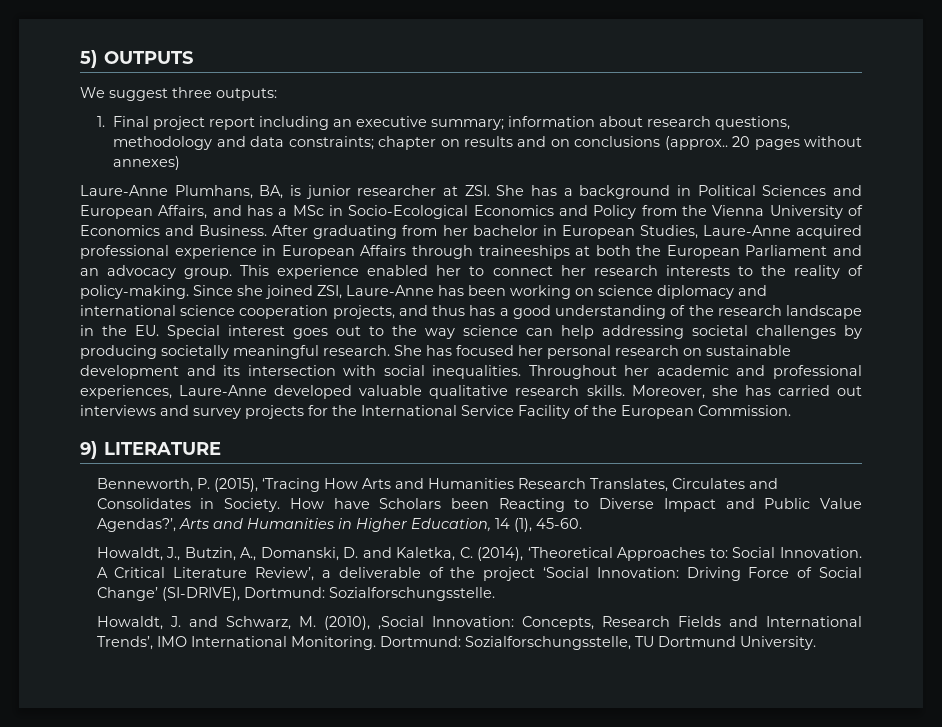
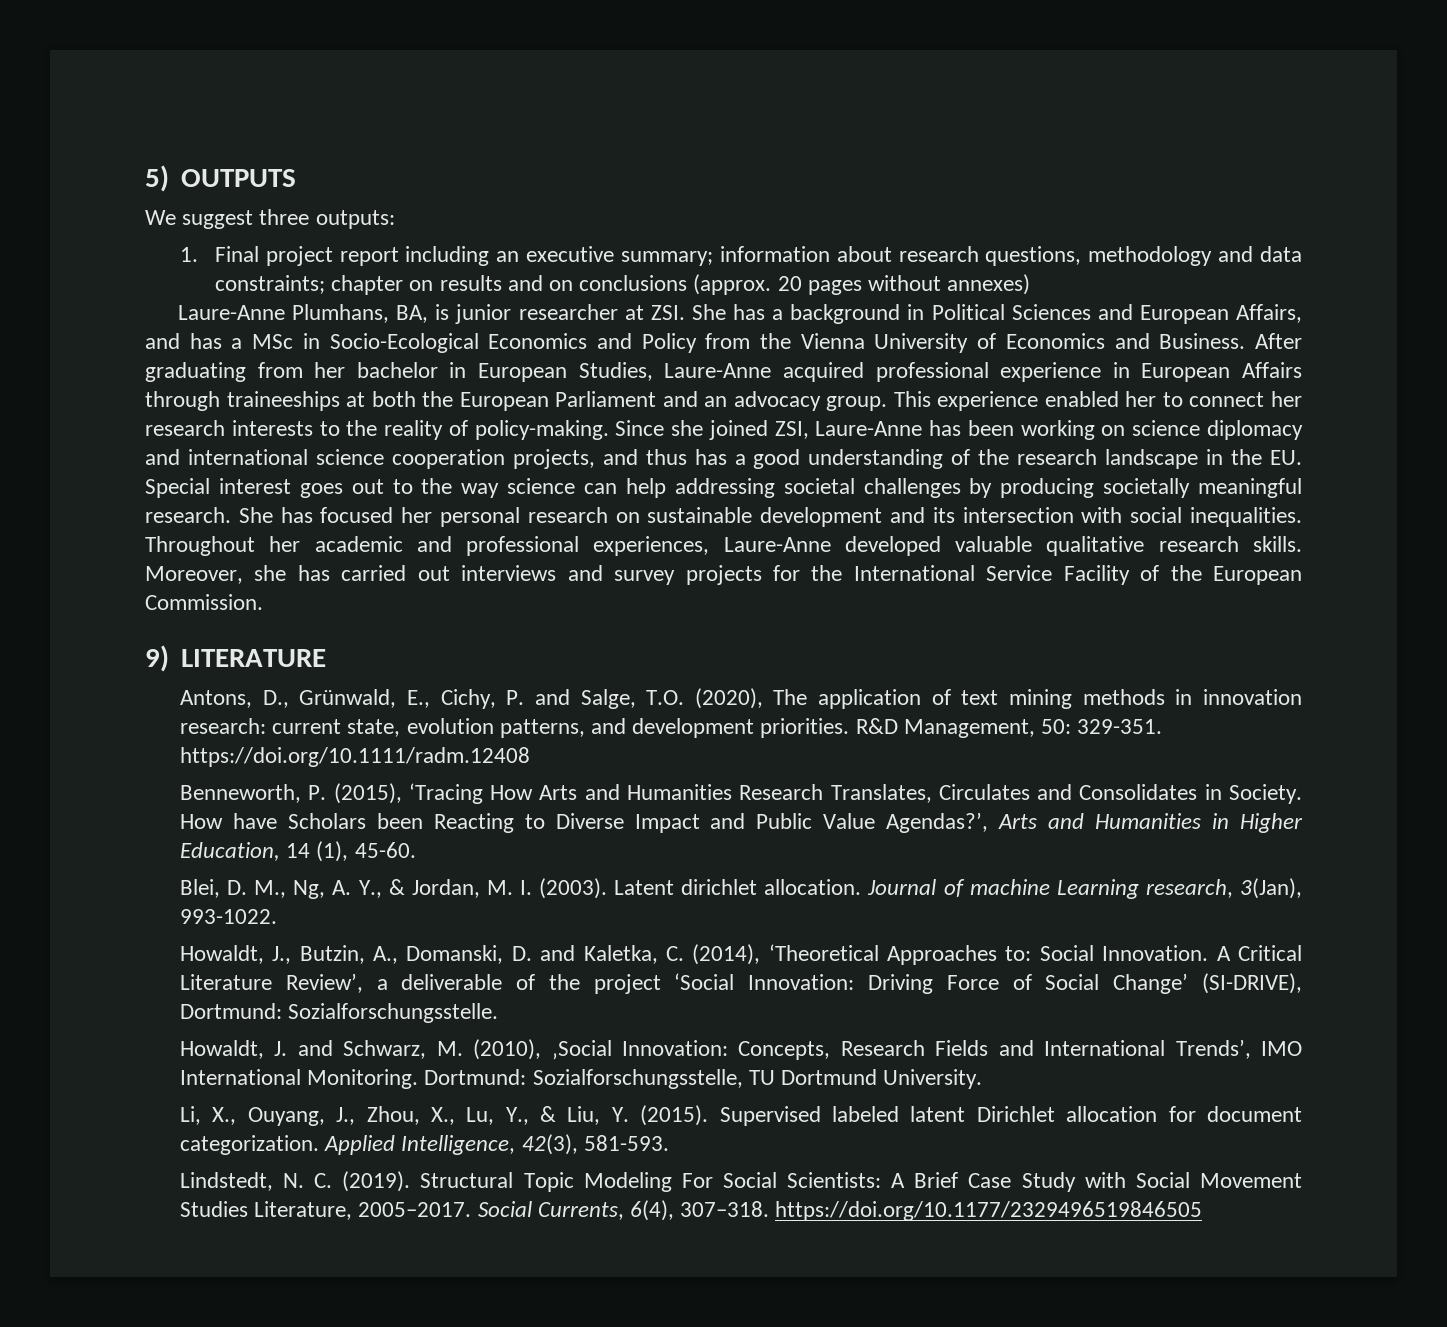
[664,136,728,150] (approx.. -> [693,274,772,295] (approx.
(222, 448) none -> [179,688,1302,709] [179,718,1163,738] [179,747,530,767] // Antons, D., Grünwald, E., Cichy, P. and Salge, T.O. (2020), The application of text mining methods in innovation research: current state, evolution patterns, and development priorities. R&D Management, 50: 329-351. https://doi.org/10.1111/radm.12408
(582, 523) none -> [179,878,1302,899] [179,909,277,924] // Blei, D. M., Ng, A. Y., & Jordan, M. I. (2003). Latent dirichlet allocation. Journal of machine Learning research, 3(Jan), 993-1022.
(816, 643) none -> [179,1105,1302,1126] [179,1134,669,1155] [179,1171,1303,1192] [179,1200,1203,1221] // Li, X., Ouyang, J., Zhou, X., Lu, Y., & Liu, Y. (2015). Supervised labeled latent Dirichlet allocation for document categorization. Applied Intelligence, 42(3), 581-593. // Lindstedt, N. C. (2019). Structural Topic Modeling For Social Scientists: A Brief Case Study with Social Movement Studies Literature, 2005–2017. Social Currents, 6(4), 307–318. https://doi.org/10.1177/2329496519846505

